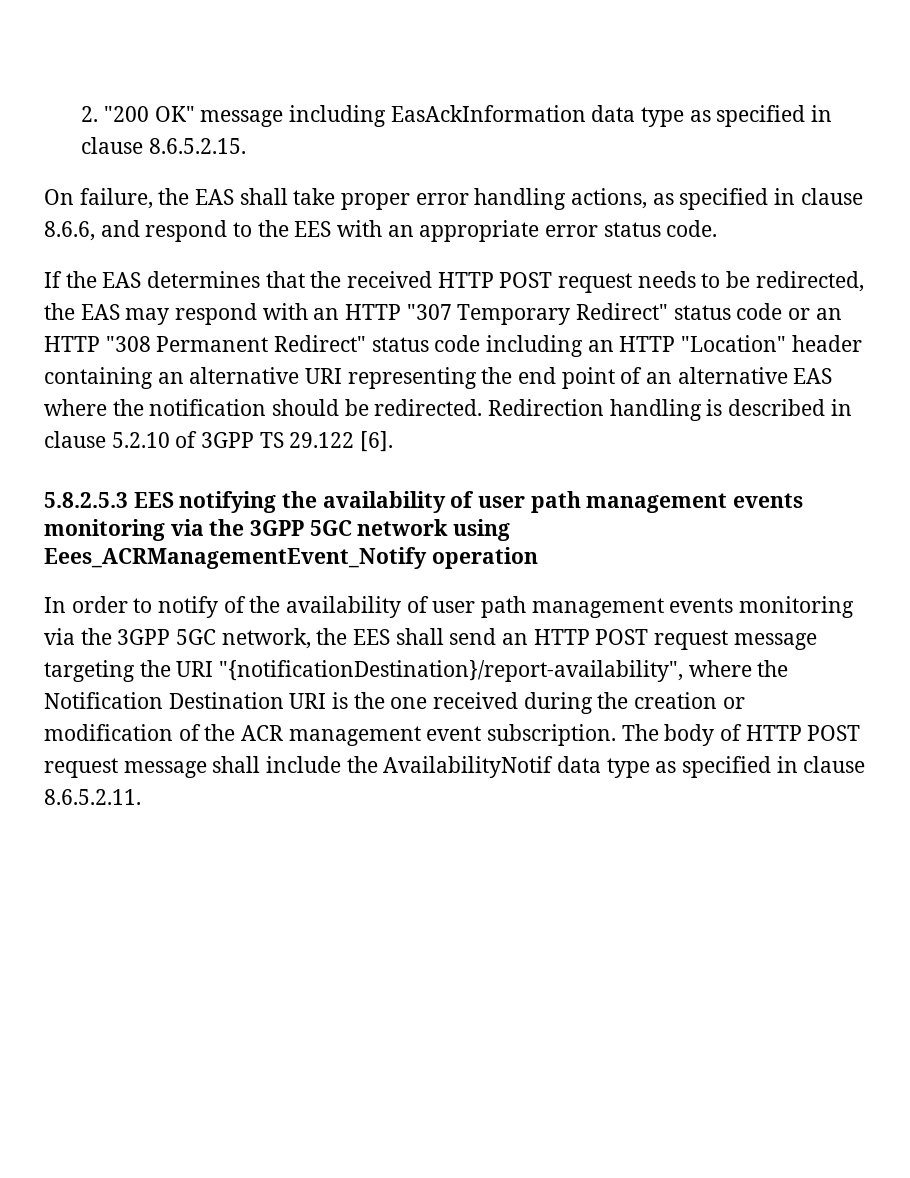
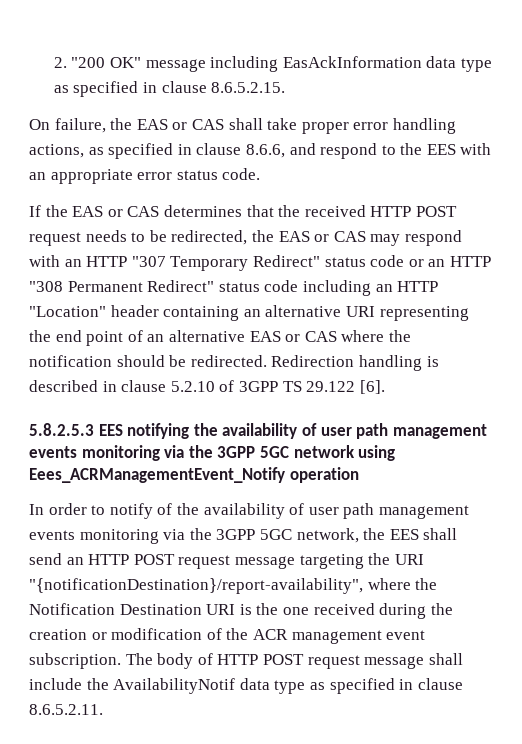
(235, 197) none -> [172,119,224,130] or CAS
(142, 280) none -> [107,206,160,217] or CAS
(120, 312) none -> [314,231,366,242] or CAS
(833, 376) none -> [285,331,337,342] or CAS

